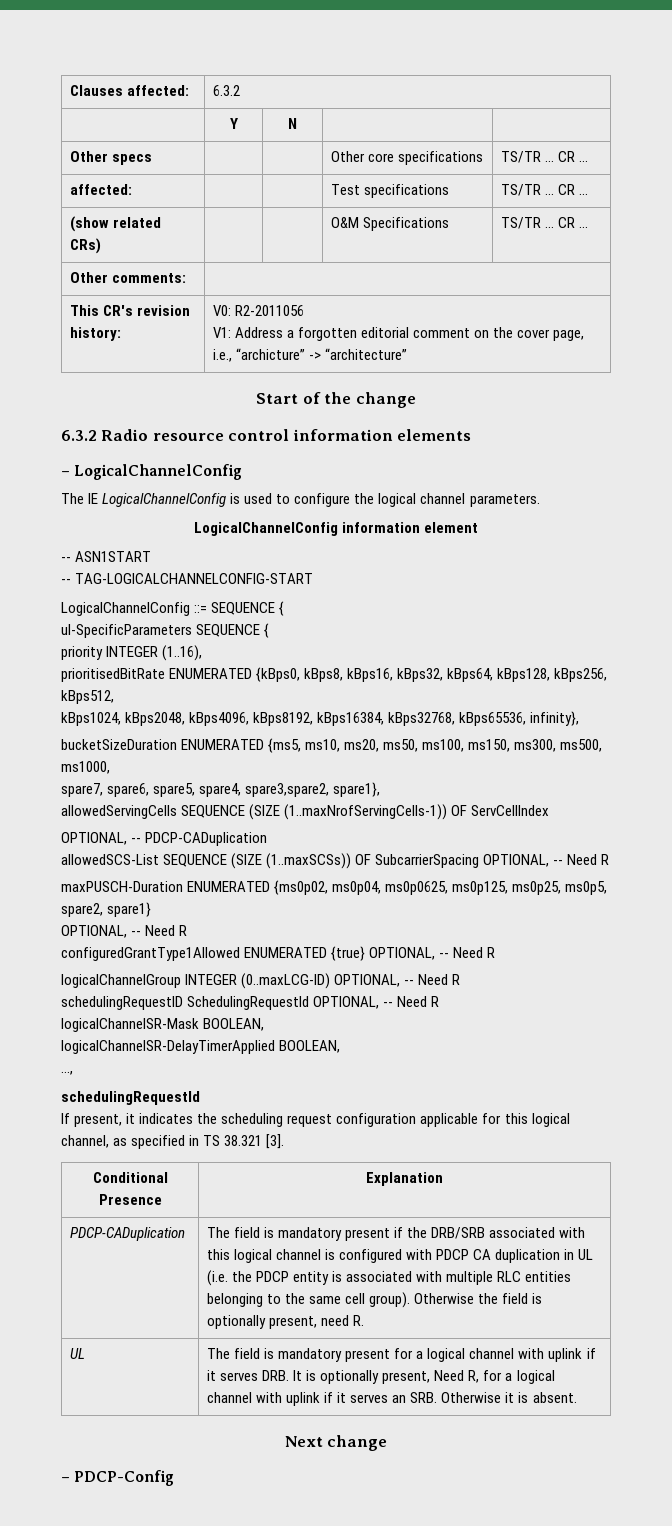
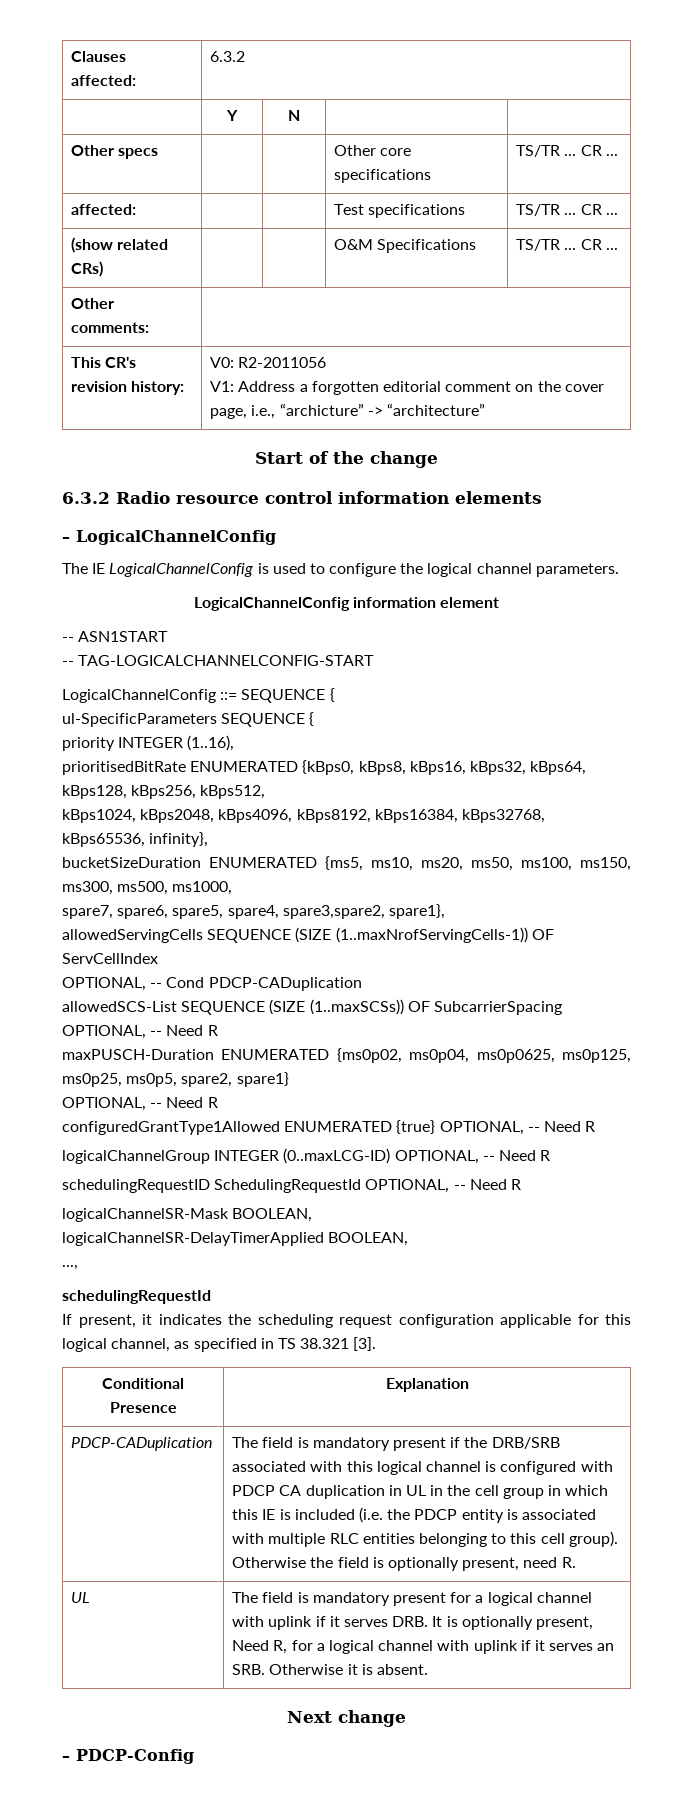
(142, 840) none -> [166,977,205,988] Cond
(594, 1254) none -> [430,1485,609,1499] [232,1509,355,1520] in the cell group in which this IE is included
[285,1293,342,1304] the same -> [510,1533,537,1544] this

